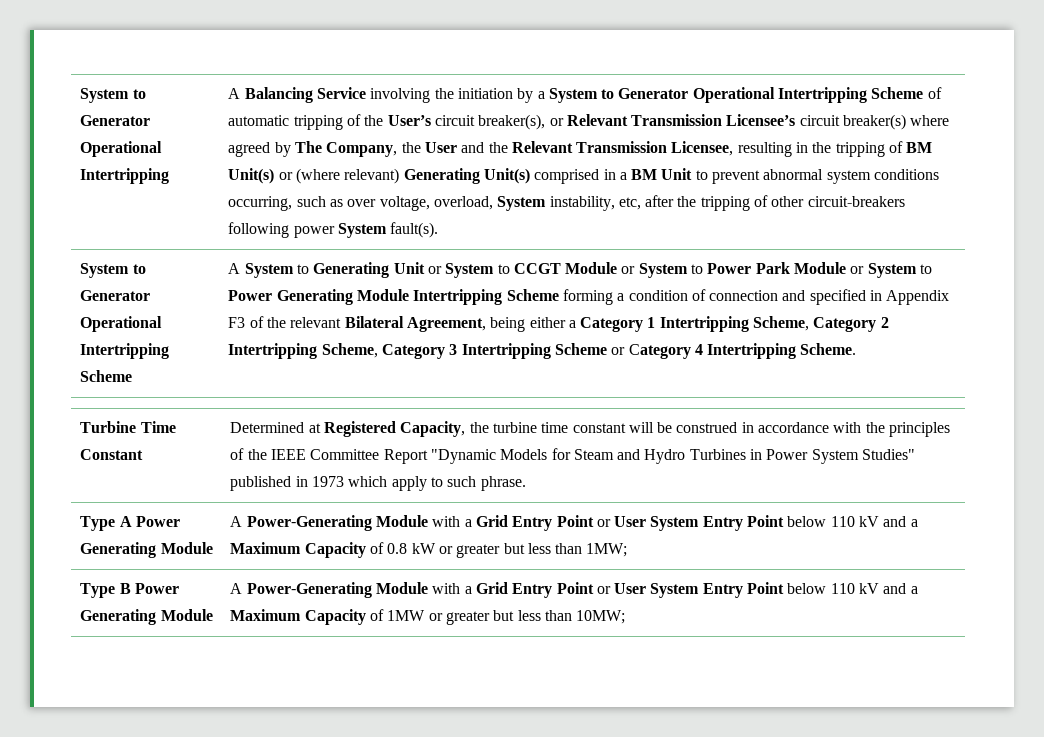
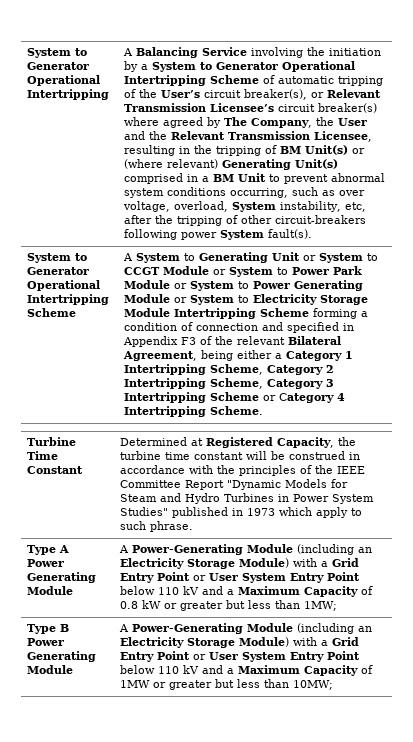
(409, 295) none -> [174,294,369,305] [124,308,171,317] or System to Electricity Storage Module
(428, 521) none -> [297,544,373,555] [120,558,290,569] (including an Electricity Storage Module)
(428, 588) none -> [297,623,373,634] [120,637,290,648] (including an Electricity Storage Module)

